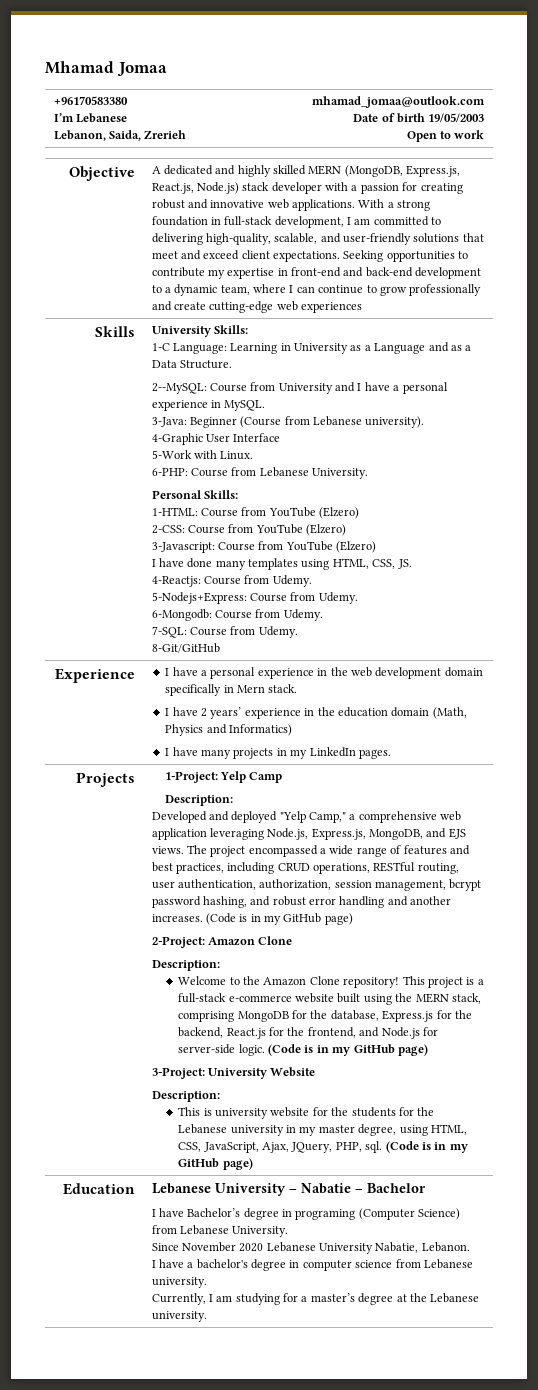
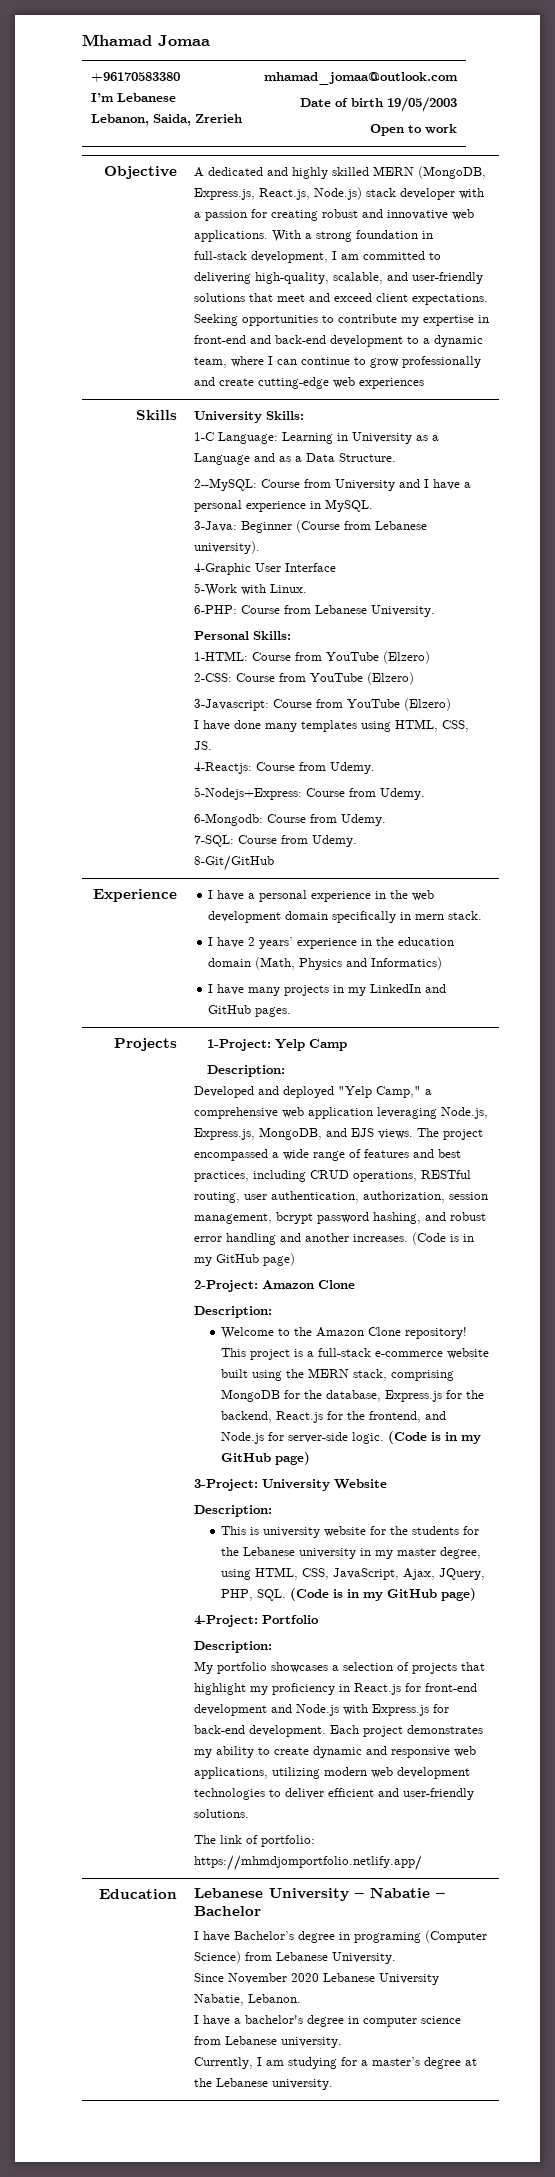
[237,685,266,693] Mern -> [415,914,445,920] mern
(356, 752) none -> [425,984,447,993] [208,1005,252,1014] and GitHub
[365,1141,468,1153] [178,1158,253,1170] sql. (Code is in my GitHub page) -> [257,1588,477,1601] [194,1615,320,1627] [194,1641,273,1653] [194,1661,486,1674] [194,1683,478,1695] [194,1704,450,1716] [194,1725,484,1737] [194,1746,477,1758] [194,1767,471,1779] [194,1788,475,1800] [194,1809,250,1818] [194,1835,316,1847] [194,1855,423,1871] SQL. (Code is in my GitHub page) // 4-Project: Portfolio // Description: // My portfolio showcases a selection of projects that highlight my proficiency in React.js for front-end development and Node.js with Express.js for back-end development. Each project demonstrates my ability to create dynamic and responsive web applications, utilizing modern web development technologies to deliver efficient and user-friendly solutions. // The link of portfolio: https://mhmdjomportfolio.netlify.app/

